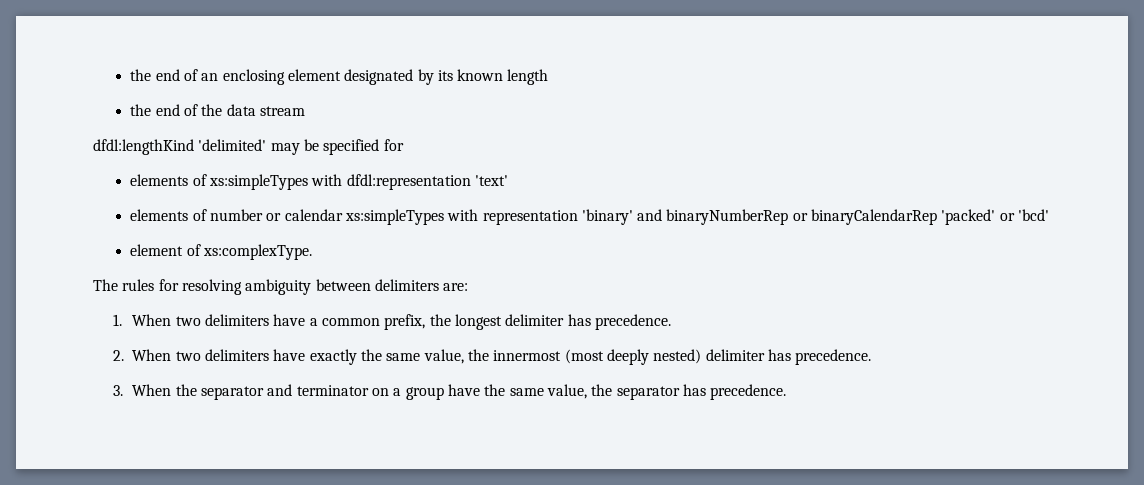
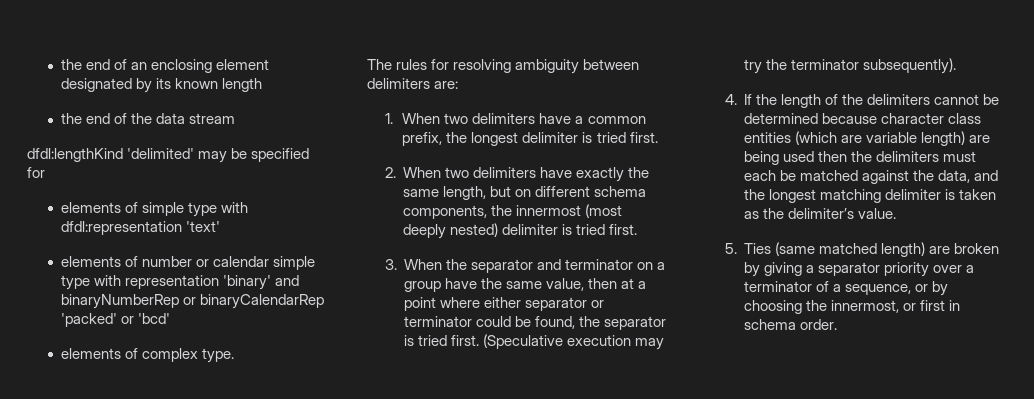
[208,174,308,190] xs:simpleTypes -> [142,202,218,217] simple type
[344,209,444,225] xs:simpleTypes -> [273,256,316,270] [61,275,91,290] simple type
[130,244,312,260] element of xs:complexType. -> [61,348,235,363] elements of complex type.
[567,314,671,330] has precedence. -> [582,132,658,143] is tried first.
[423,349,464,364] value, -> [443,186,647,200] [403,205,488,219] length, but on different schema components,
[767,349,872,365] has precedence. -> [562,224,638,235] is tried first.
[591,384,787,400] the separator has precedence. -> [588,278,647,289] [404,297,605,311] [404,316,667,330] [404,334,665,350] [744,58,957,74] [724,94,1000,108] [744,113,982,124] [744,131,991,146] [744,151,977,165] [744,170,999,184] [744,189,997,203] [744,208,897,219] [724,242,1000,257] [744,262,975,277] [744,281,949,296] [744,300,961,314] [744,319,838,330] then at a point where either separator or terminator could be found, the separator is tried first. (Speculative execution may try the terminator subsequently). // 4. If the length of the delimiters cannot be determined because character class entities (which are variable length) are being used then the delimiters must each be matched against the data, and the longest matching delimiter is taken as the delimiter’s value. // 5. Ties (same matched length) are broken by giving a separator priority over a terminator of a sequence, or by choosing the innermost, or first in schema order.

